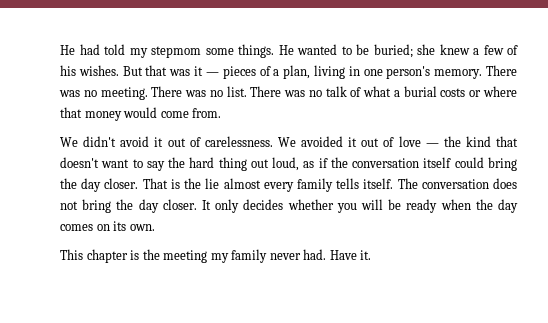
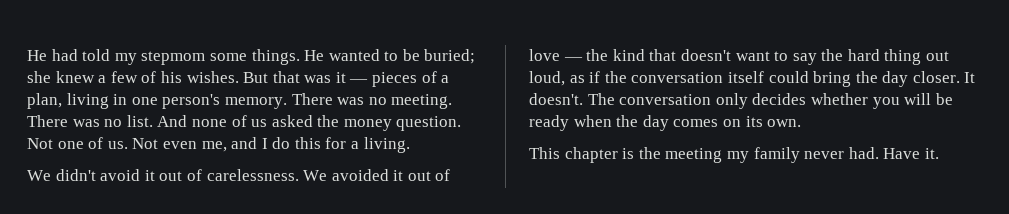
[250,86,517,97] [60,107,222,121] There was no talk of what a burial costs or where that money would come from. -> [157,115,462,131] [27,137,410,153] And none of us asked the money question. Not one of us. Not even me, and I do this for a living.
[142,178,517,192] [60,199,211,213] That is the lie almost every family tells itself. The conversation does not bring the day closer. It -> [964,72,976,83] [529,93,712,105] It doesn't. The conversation

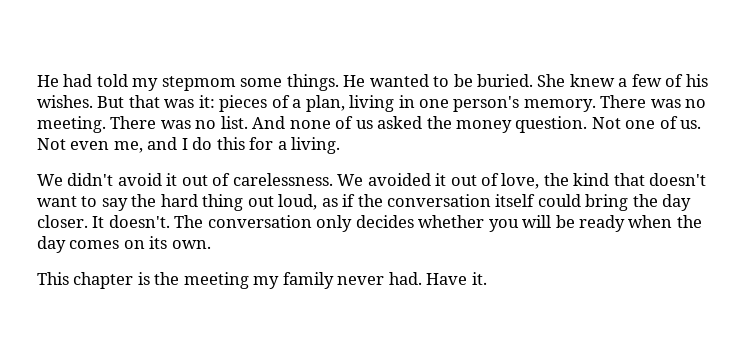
[424,49,476,64] [27,71,51,83] buried; she -> [477,74,566,87] buried. She
[335,72,369,83] it — -> [198,95,215,108] it:
[529,49,583,61] love — -> [501,173,540,189] love,

